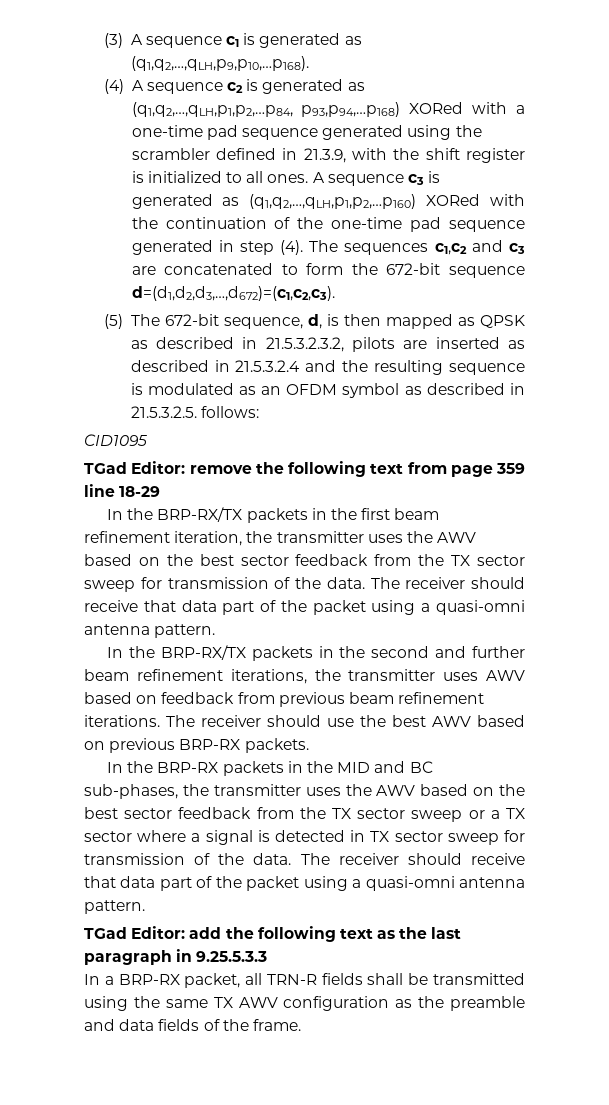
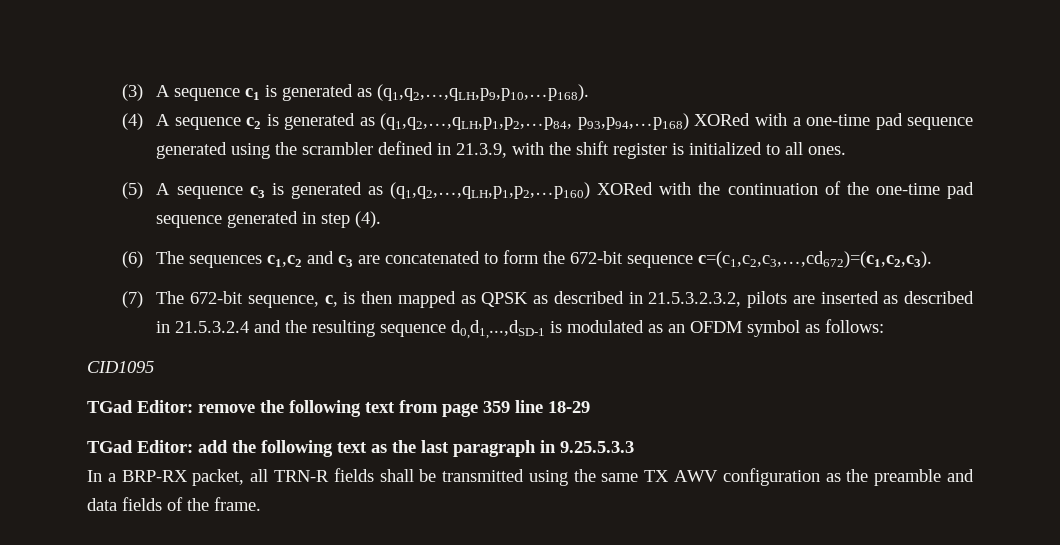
(309, 178) none -> [121,182,143,199] // (5)
(304, 247) none -> [121,251,143,268] // (6)
[131,286,335,301] [103,314,123,329] d=(d1,d2,d3,…,d672)=(c1,c2,c3). // (5) -> [698,251,933,268] [121,291,143,308] c=(c1,c2,c3,…,cd672)=(c1,c2,c3). // (7)
[307,314,322,329] d, -> [324,295,338,307] c,
(525, 369) none -> [451,320,546,339] d0,d1,...,dSD-1
[426,383,525,395] [130,406,197,418] described in 21.5.3.2.5. -> (821, 328) none
[107,507,440,523] [84,531,477,546] [84,554,526,566] [84,577,525,592] [84,600,525,615] [84,624,216,638] [107,645,525,661] [84,669,525,684] [84,692,485,707] [84,715,525,727] [84,738,309,753] [107,761,433,776] [84,784,525,799] [84,807,525,822] [84,830,525,845] [84,853,525,865] [84,876,525,891] [84,900,145,914] // In the BRP-RX/TX packets in the first beam refinement iteration, the transmitter uses the AWV based on the best sector feedback from the TX sector sweep for transmission of the data. The receiver should receive that data part of the packet using a quasi-omni antenna pattern. // In the BRP-RX/TX packets in the second and further beam refinement iterations, the transmitter uses AWV based on feedback from previous beam refinement iterations. The receiver should use the best AWV based on previous BRP-RX packets. // In the BRP-RX packets in the MID and BC sub-phases, the transmitter uses the AWV based on the best sector feedback from the TX sector sweep or a TX sector where a signal is detected in TX sector sweep for transmission of the data. The receiver should receive that data part of the packet using a quasi-omni antenna pattern. -> (590, 407) none

